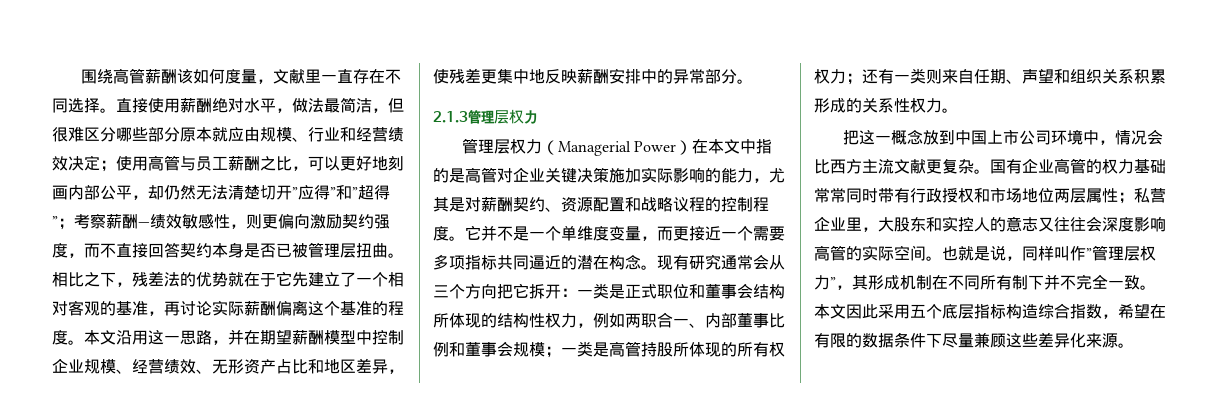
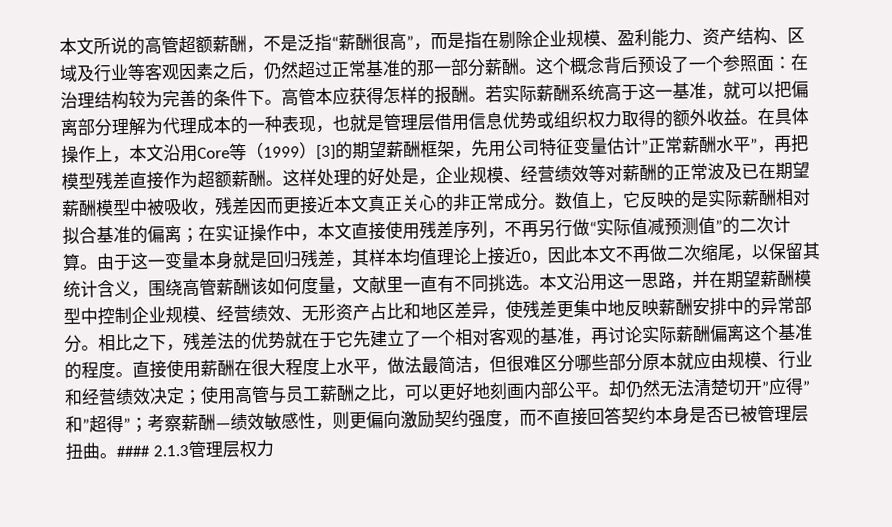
(81, 76) none -> [59,26,805,55] [59,53,809,83] [60,80,809,110] [60,107,809,137] [61,134,809,164] [61,161,810,191] [61,188,811,217] [62,215,791,245] [62,242,820,271] [63,279,149,298] 本文所说的高管超额薪酬，不是泛指“薪酬很高”，而是指在剔除企业规模、盈利能力、资产结构、区域及行业等客观因素之后，仍然超过正常基准的那一部分薪酬。这个概念背后预设了一个参照面：在治理结构较为完善的条件下。高管本应获得怎样的报酬。若实际薪酬系统高于这一基准，就可以把偏离部分理解为代理成本的一种表现，也就是管理层借用信息优势或组织权力取得的额外收益。在具体操作上，本文沿用Core等（1999）[3]的期望薪酬框架，先用公司特征变量估计”正常薪酬水平”，再把模型残差直接作为超额薪酬。这样处理的好处是，企业规模、经营绩效等对薪酬的正常波及已在期望薪酬模型中被吸收，残差因而更接近本文真正关心的非正常成分。数值上，它反映的是实际薪酬相对拟合基准的偏离；在实证操作中，本文直接使用残差序列，不再另行做“实际值减预测值”的二次计算。由于这一变量本身就是回归残差，其样本均值理论上接近0，因此本文不再做二次缩尾，以保留其统计含义，
[353,69,402,84] [52,97,404,113] [52,127,404,142] [52,155,404,172] [52,185,390,200] [52,213,390,230] [52,242,404,258] [52,271,404,287] [52,300,404,316] [52,330,68,345] 存在不同选择。直接使用薪酬绝对水平，做法最简洁，但很难区分哪些部分原本就应由规模、行业和经营绩效决定；使用高管与员工薪酬之比，可以更好地刻画内部公平，却仍然无法清楚切开”应得”和”超得”；考察薪酬—绩效敏感性，则更偏向激励契约强度，而不直接回答契约本身是否已被管理层扭曲。相比之下，残差法的优势就在于它先建立了一个相对客观的基准，再讨论实际薪酬偏离这个基准的程度 -> [437,273,523,294] 有不同挑选
[433,109,537,124] [462,138,773,156] [433,167,785,183] [433,197,769,212] [433,225,785,241] [433,254,785,270] [433,283,785,299] [433,312,785,328] [433,341,785,358] [814,68,1166,85] [814,98,958,113] [843,129,1164,145] [814,158,1166,174] [814,187,1166,204] [814,216,1166,232] [814,245,1156,261] [814,274,1156,290] [814,303,1166,319] [814,332,1134,348] // 2.1.3管理层权力 // 管理层权力（Managerial Power）在本文中指的是高管对企业关键决策施加实际影响的能力，尤其是对薪酬契约、资源配置和战略议程的控制程度。它并不是一个单维度变量，而更接近一个需要多项指标共同逼近的潜在构念。现有研究通常会从三个方向把它拆开：一类是正式职位和董事会结构所体现的结构性权力，例如两职合一、内部董事比例和董事会规模；一类是高管持股所体现的所有权权力；还有一类则来自任期、声望和组织关系积累形成的关系性权力。 // 把这一概念放到中国上市公司环境中，情况会比西方主流文献更复杂。国有企业高管的权力基础常常同时带有行政授权和市场地位两层属性；私营企业里，大股东和实控人的意志又往往会深度影响高管的实际空间。也就是说，同样叫作”管理层权力”，其形成机制在不同所有制下并不完全一致。本文因此采用五个底层指标构造综合指数，希望在有限的数据条件下尽量兼顾这些差异化来源。 -> [98,323,813,352] [64,350,813,380] [64,377,811,406] [65,404,809,433] [65,439,274,461] 相比之下，残差法的优势就在于它先建立了一个相对客观的基准，再讨论实际薪酬偏离这个基准的程度。直接使用薪酬在很大程度上水平，做法最简洁，但很难区分哪些部分原本就应由规模、行业和经营绩效决定；使用高管与员工薪酬之比，可以更好地刻画内部公平。却仍然无法清楚切开”应得”和”超得”；考察薪酬—绩效敏感性，则更偏向激励契约强度，而不直接回答契约本身是否已被管理层扭曲。#### 2.1.3管理层权力

